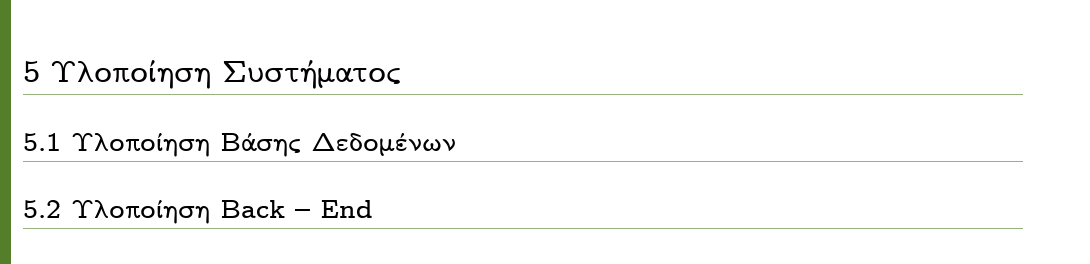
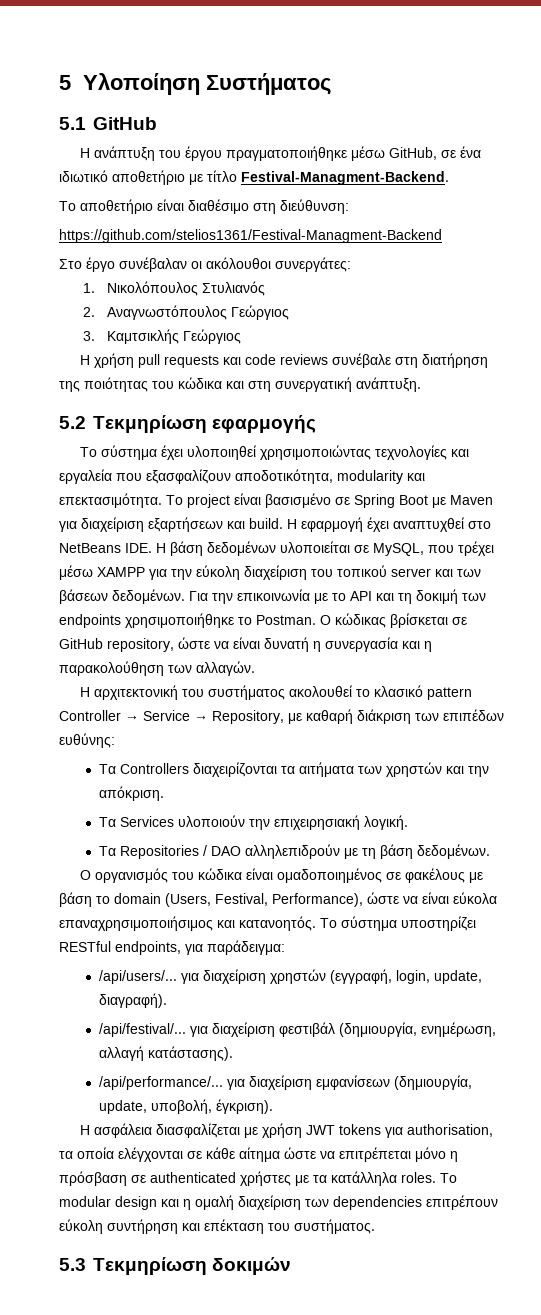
[70,133,456,157] [23,200,373,224] Υλοποίηση Βάσης Δεδομένων // 5.2 Υλοποίηση Back – End -> [93,117,157,130] [80,146,482,161] [59,170,449,185] [59,199,349,214] [59,229,442,243] [59,257,351,272] [83,281,266,296] [83,305,290,320] [83,329,242,344] [80,353,489,368] [59,377,421,392] [59,415,317,433] [80,445,470,460] [59,469,425,484] [59,493,493,508] [59,517,491,532] [59,541,494,556] [59,565,481,580] [59,589,486,604] [59,613,467,628] [59,637,432,652] [59,661,255,676] [80,685,473,700] [59,709,504,724] [59,733,115,748] [98,762,489,777] [98,786,164,801] [98,815,408,830] [98,844,490,859] [80,868,484,883] [59,892,497,907] [59,916,476,931] [59,940,285,955] [98,969,482,984] [98,993,167,1008] [98,1022,496,1037] [98,1046,233,1061] [98,1075,472,1090] [98,1099,273,1114] [80,1123,494,1138] [59,1147,458,1162] [59,1171,457,1186] [59,1195,498,1210] [59,1219,375,1234] [59,1257,292,1275] GitHub // Η ανάπτυξη του έργου πραγματοποιήθηκε μέσω GitHub, σε ένα ιδιωτικό αποθετήριο με τίτλο Festival-Managment-Backend. // Το αποθετήριο είναι διαθέσιμο στη διεύθυνση: // https://github.com/stelios1361/Festival-Managment-Backend // Στο έργο συνέβαλαν οι ακόλουθοι συνεργάτες: // 1. Νικολόπουλος Στυλιανός // 2. Αναγνωστόπουλος Γεώργιος // 3. Καμτσικλής Γεώργιος // Η χρήση pull requests και code reviews συνέβαλε στη διατήρηση της ποιότητας του κώδικα και στη συνεργατική ανάπτυξη. // 5.2 Τεκμηρίωση εφαρμογής // Το σύστημα έχει υλοποιηθεί χρησιμοποιώντας τεχνολογίες και εργαλεία που εξασφαλίζουν αποδοτικότητα, modularity και επεκτασιμότητα. Το project είναι βασισμένο σε Spring Boot με Maven για διαχείριση εξαρτήσεων και build. Η εφαρμογή έχει αναπτυχθεί στο NetBeans IDE. Η βάση δεδομένων υλοποιείται σε MySQL, που τρέχει μέσω XAMPP για την εύκολη διαχείριση του τοπικού server και των βάσεων δεδομένων. Για την επικοινωνία με το API και τη δοκιμή των endpoints χρησιμοποιήθηκε το Postman. Ο κώδικας βρίσκεται σε GitHub repository, ώστε να είναι δυνατή η συνεργασία και η παρακολούθηση των αλλαγών. // Η αρχιτεκτονική του συστήματος ακολουθεί το κλασικό pattern Controller → Service → Repository, με καθαρή διάκριση των επιπέδων ευθύνης: // Τα Controllers διαχειρίζονται τα αιτήματα των χρηστών και την απόκριση. // Τα Services υλοποιούν την επιχειρησιακή λογική. // Τα Repositories / DAO αλληλεπιδρούν με τη βάση δεδομένων. // Ο οργανισμός του κώδικα είναι ομαδοποιημένος σε φακέλους με βάση το domain (Users, Festival, Performance), ώστε να είναι εύκολα επαναχρησιμοποιήσιμος και κατανοητός. Το σύστημα υποστηρίζει RESTful endpoints, για παράδειγμα: // /api/users/... για διαχείριση χρηστών (εγγραφή, login, update, διαγραφή). // /api/festival/... για διαχείριση φεστιβάλ (δημιουργία, ενημέρωση, αλλαγή κατάστασης). // /api/performance/... για διαχείριση εμφανίσεων (δημιουργία, update, υποβολή, έγκριση). // Η ασφάλεια διασφαλίζεται με χρήση JWT tokens για authorisation, τα οποία ελέγχονται σε κάθε αίτημα ώστε να επιτρέπεται μόνο η πρόσβαση σε authenticated χρήστες με τα κατάλληλα roles. Το modular design και η ομαλή διαχείριση των dependencies επιτρέπουν εύκολη συντήρηση και επέκταση του συστήματος. // 5.3 Τεκμηρίωση δοκιμών

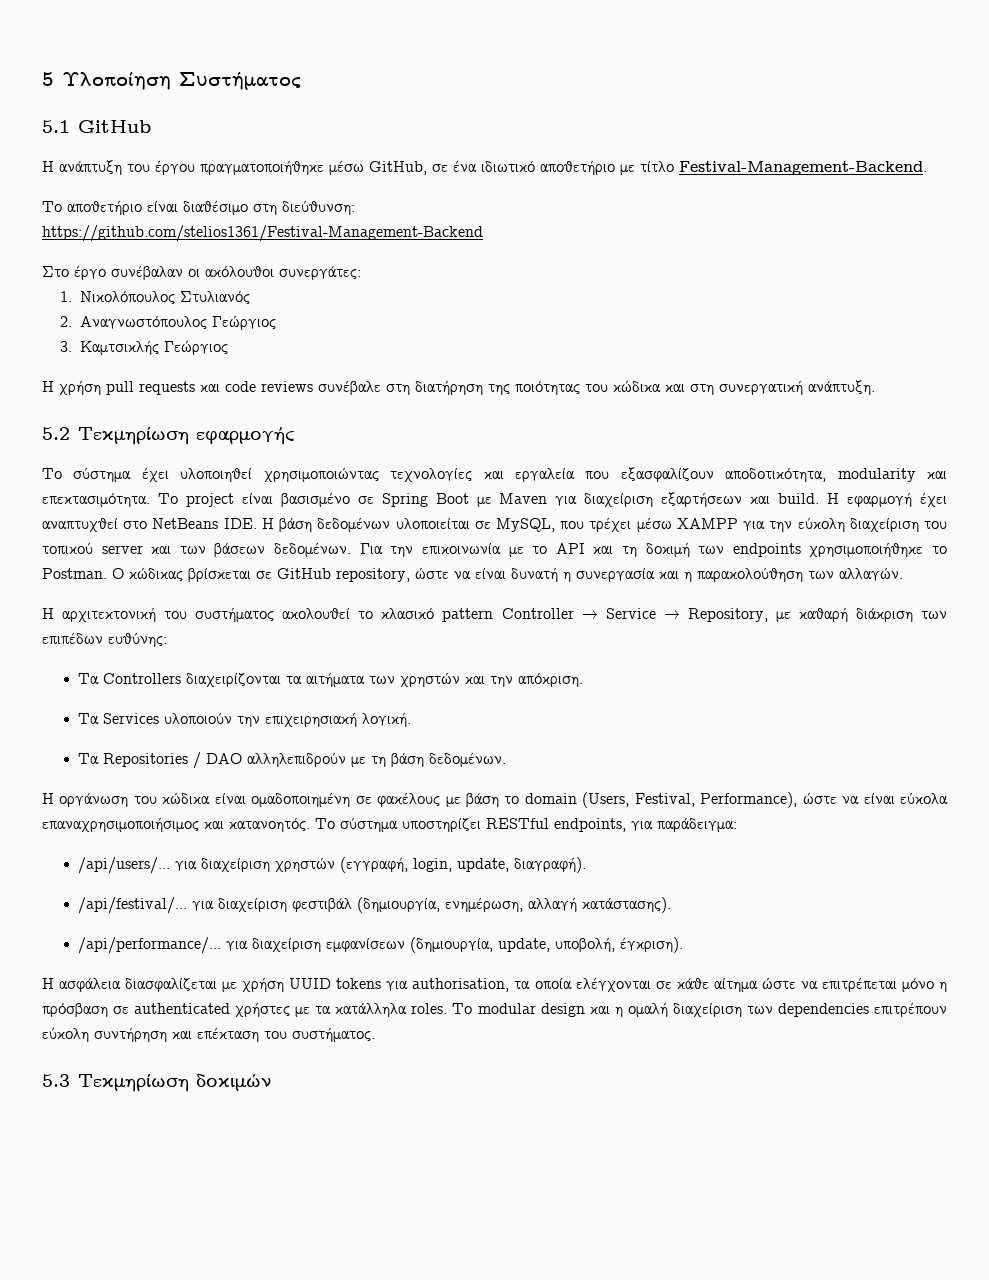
[241,171,449,185] Festival-Managment-Backend. -> [679,161,927,175] Festival-Management-Backend.
[59,229,442,243] https://github.com/stelios1361/Festival-Managment-Backend -> [42,225,483,242] https://github.com/stelios1361/Festival-Management-Backend
[80,868,169,883] Ο οργανισμός -> [42,793,129,807] Η οργάνωση
[277,868,383,883] ομαδοποιημένος -> [251,792,351,807] ομαδοποιημένη
[306,1125,336,1135] JWT -> [289,978,332,989] UUID

